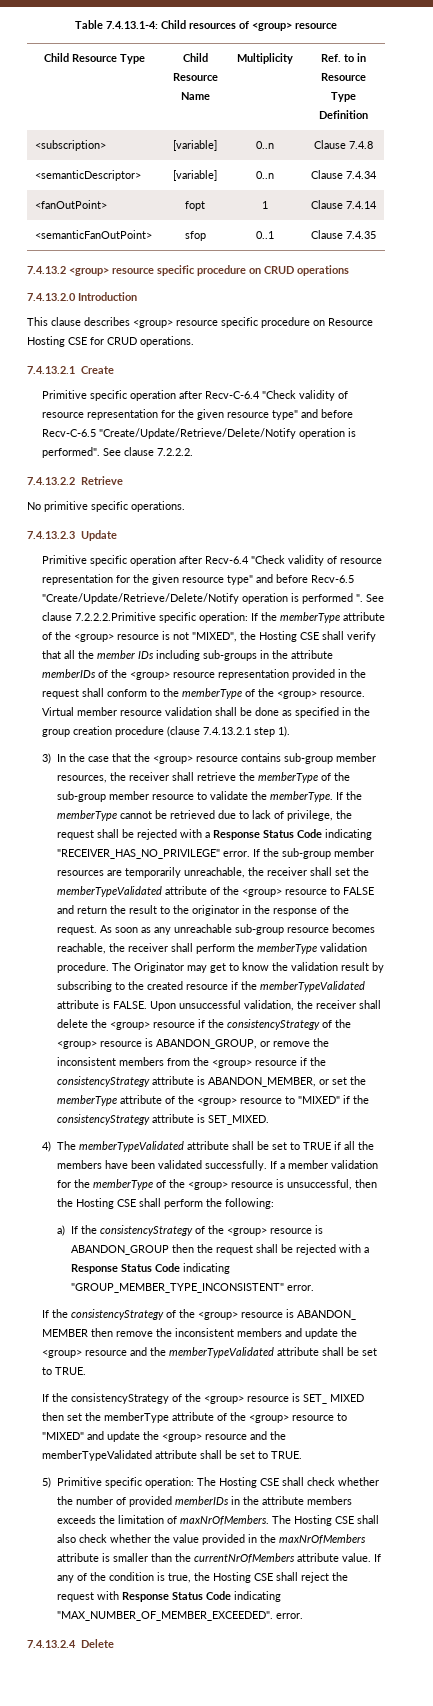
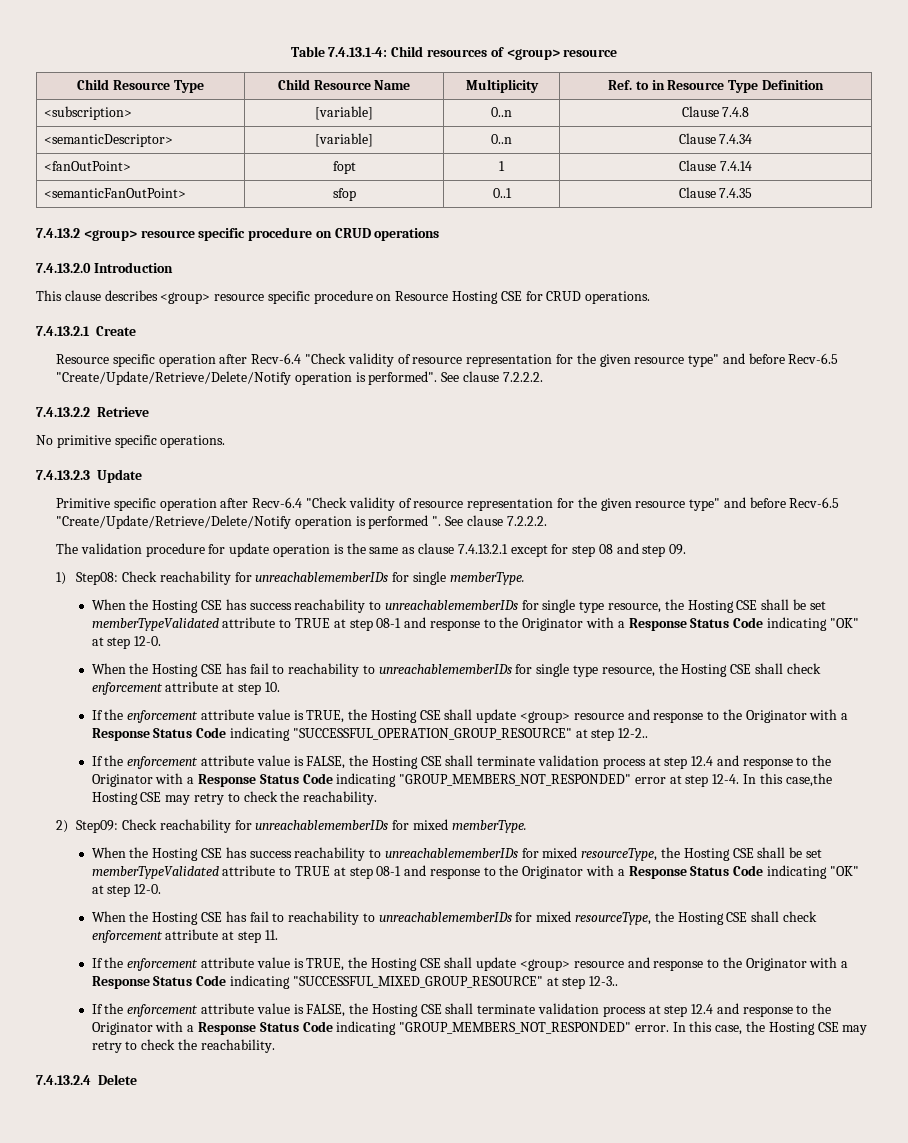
[41,390,260,401] Primitive specific operation after Recv-C-6.4 -> [56,353,302,367] Resource specific operation after Recv-6.4
[41,429,96,437] Recv-C-6.5 -> [788,353,839,364] Recv-6.5
[74,612,385,623] [41,631,376,642] [41,650,333,661] [41,669,366,680] [41,688,365,699] [41,707,370,718] [41,726,290,737] [41,753,376,764] [56,772,350,783] [56,791,362,802] [56,810,352,821] [56,829,372,840] [56,848,374,859] [56,867,369,878] [56,886,374,897] [56,905,349,916] [56,924,375,935] [56,943,367,954] [56,962,384,973] [56,981,365,992] [56,1000,381,1011] [56,1019,351,1030] [56,1038,329,1049] [56,1057,326,1068] [56,1076,366,1087] [56,1095,369,1106] [56,1114,269,1125] [41,1141,374,1152] [56,1160,378,1171] [56,1179,377,1190] [56,1198,274,1209] [56,1225,324,1236] [71,1244,370,1255] [71,1263,231,1274] [71,1283,315,1293] [41,1309,356,1320] [41,1328,357,1339] [41,1347,377,1358] [41,1367,86,1375] [41,1393,364,1404] [41,1412,347,1423] [41,1431,286,1442] [41,1450,302,1461] [41,1477,379,1488] [56,1496,352,1507] [56,1515,379,1526] [56,1534,366,1545] [56,1553,381,1563] [56,1572,348,1583] [56,1591,281,1602] [56,1611,303,1621] 7.2.2.2.Primitive specific operation: If the memberType attribute of the <group> resource is not "MIXED", the Hosting CSE shall verify that all the member IDs including sub-groups in the attribute memberIDs of the <group> resource representation provided in the request shall conform to the memberType of the <group> resource. Virtual member resource validation shall be done as specified in the group creation procedure (clause 7.4.13.2.1 step 1). // 3) In the case that the <group> resource contains sub-group member resources, the receiver shall retrieve the memberType of the sub-group member resource to validate the memberType. If the memberType cannot be retrieved due to lack of privilege, the request shall be rejected with a Response Status Code indicating "RECEIVER_HAS_NO_PRIVILEGE" error. If the sub-group member resources are temporarily unreachable, the receiver shall set the memberTypeValidated attribute of the <group> resource to FALSE and return the result to the originator in the response of the request. As soon as any unreachable sub-group resource becomes reachable, the receiver shall perform the memberType validation procedure. The Originator may get to know the validation result by subscribing to the created resource if the memberTypeValidated attribute is FALSE. Upon unsuccessful validation, the receiver shall delete the <group> resource if the consistencyStrategy of the <group> resource is ABANDON_GROUP, or remove the inconsistent members from the <group> resource if the consistencyStrategy attribute is ABANDON_MEMBER, or set the memberType attribute of the <group> resource to "MIXED" if the consistencyStrategy attribute is SET_MIXED. // 4) The memberTypeValidated attribute shall be set to TRUE if all the members have been validated successfully. If a member validation for the memberType of the <group> resource is unsuccessful, then the Hosting CSE shall perform the following: // a) If the consistencyStrategy of the <group> resource is ABANDON_GROUP then the request shall be rejected with a Response Status Code indicating "GROUP_MEMBER_TYPE_INCONSISTENT" error. // If the consistencyStrategy of the <group> resource is ABANDON_ MEMBER then remove the inconsistent members and update the <group> resource and the memberTypeValidated attribute shall be set to TRUE. // If the consistencyStrategy of the <group> resource is SET_ MIXED then set the memberType attribute of the <group> resource to "MIXED" and update the <group> resource and the memberTypeValidated attribute shall be set to TRUE. // 5) Primitive specific operation: The Hosting CSE shall check whether the number of provided memberIDs in the attribute members exceeds the limitation of maxNrOfMembers. The Hosting CSE shall also check whether the value provided in the maxNrOfMembers attribute is smaller than the currentNrOfMembers attribute value. If any of the condition is true, the Hosting CSE shall reject the request with Response Status Code indicating "MAX_NUMBER_OF_MEMBER_EXCEEDED". error. -> [506,516,547,526] [56,543,687,557] [56,571,525,585] [91,599,826,613] [91,617,859,631] [91,636,162,649] [91,663,821,677] [91,681,280,695] [91,709,849,723] [91,727,649,741] [91,755,832,769] [91,773,832,787] [91,791,378,805] [56,819,527,833] [91,847,822,861] [91,865,859,879] [91,884,162,897] [91,911,817,925] [91,929,278,943] [91,957,849,971] [91,975,619,989] [91,1003,832,1017] [91,1021,868,1035] [91,1039,275,1053] 7.2.2.2. // The validation procedure for update operation is the same as clause 7.4.13.2.1 except for step 08 and step 09. // 1) Step08: Check reachability for unreachablememberIDs for single memberType. // When the Hosting CSE has success reachability to unreachablememberIDs for single type resource, the Hosting CSE shall be set memberTypeValidated attribute to TRUE at step 08-1 and response to the Originator with a Response Status Code indicating "OK" at step 12-0. // When the Hosting CSE has fail to reachability to unreachablememberIDs for single type resource, the Hosting CSE shall check enforcement attribute at step 10. // If the enforcement attribute value is TRUE, the Hosting CSE shall update <group> resource and response to the Originator with a Response Status Code indicating "SUCCESSFUL_OPERATION_GROUP_RESOURCE" at step 12-2.. // If the enforcement attribute value is FALSE, the Hosting CSE shall terminate validation process at step 12.4 and response to the Originator with a Response Status Code indicating "GROUP_MEMBERS_NOT_RESPONDED" error at step 12-4. In this case,the Hosting CSE may retry to check the reachability. // 2) Step09: Check reachability for unreachablememberIDs for mixed memberType. // When the Hosting CSE has success reachability to unreachablememberIDs for mixed resourceType, the Hosting CSE shall be set memberTypeValidated attribute to TRUE at step 08-1 and response to the Originator with a Response Status Code indicating "OK" at step 12-0. // When the Hosting CSE has fail to reachability to unreachablememberIDs for mixed resourceType, the Hosting CSE shall check enforcement attribute at step 11. // If the enforcement attribute value is TRUE, the Hosting CSE shall update <group> resource and response to the Originator with a Response Status Code indicating "SUCCESSFUL_MIXED_GROUP_RESOURCE" at step 12-3.. // If the enforcement attribute value is FALSE, the Hosting CSE shall terminate validation process at step 12.4 and response to the Originator with a Response Status Code indicating "GROUP_MEMBERS_NOT_RESPONDED" error. In this case, the Hosting CSE may retry to check the reachability.

